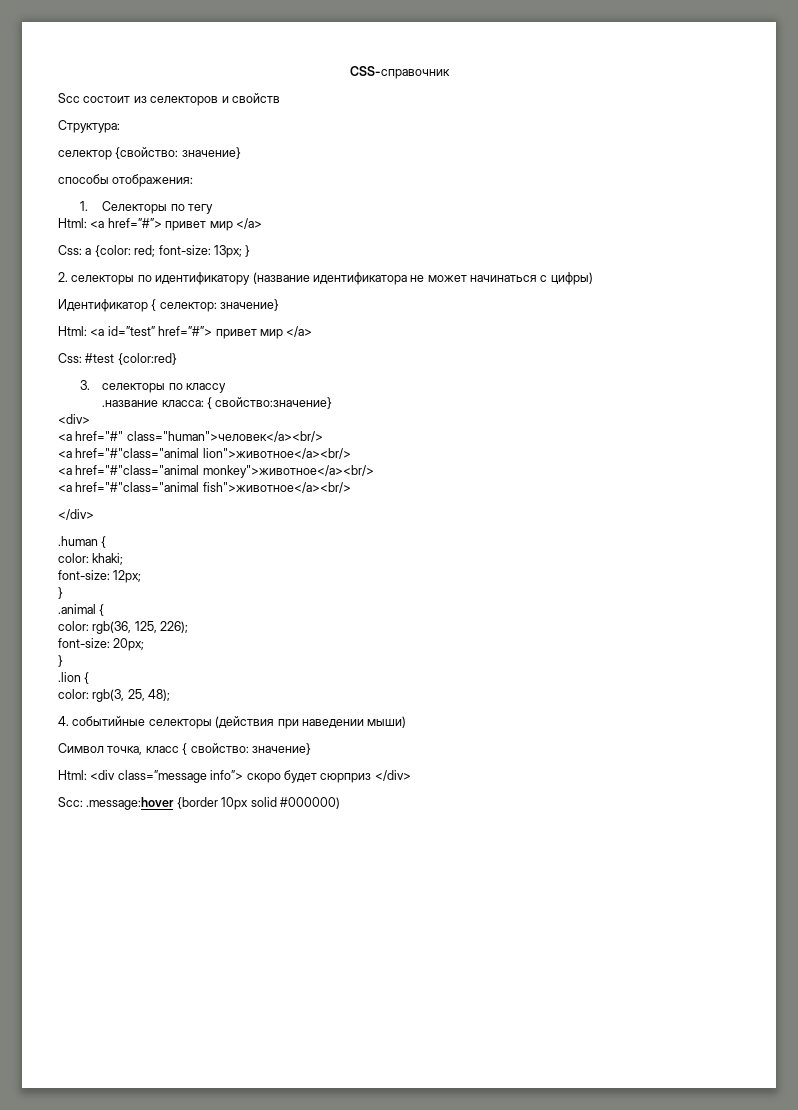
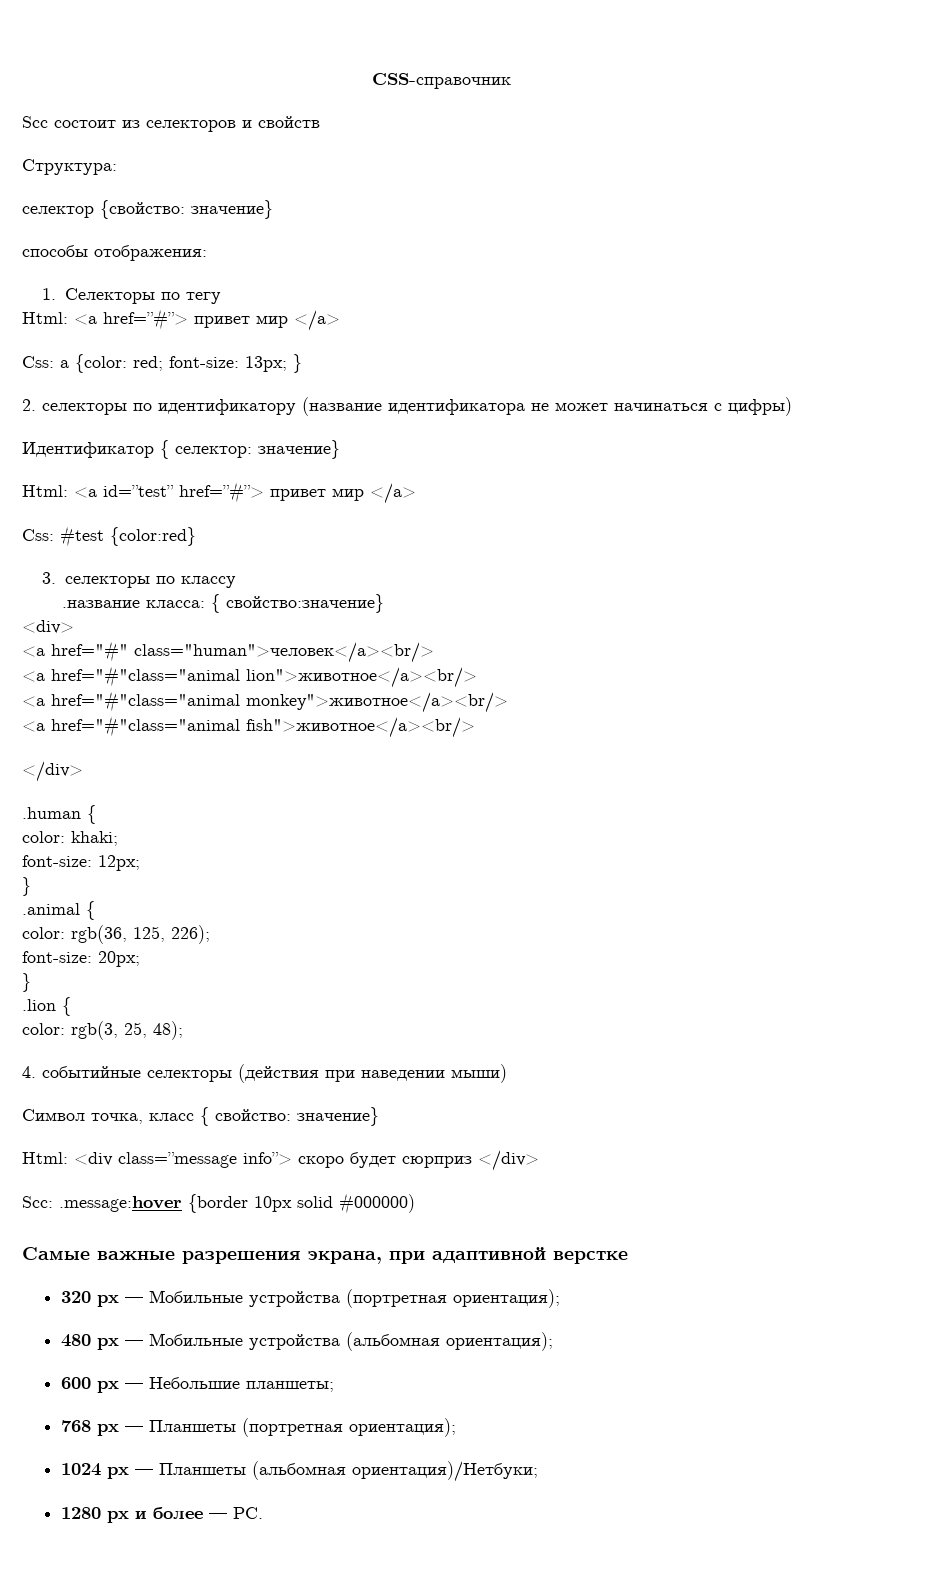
(340, 803) none -> [22,1247,628,1264] [61,1289,561,1308] [61,1332,554,1351] [61,1377,335,1393] [61,1418,457,1437] [61,1461,539,1482] [61,1507,264,1523] // Самые важные разрешения экрана, при адаптивной верстке // 320 px — Мобильные устройства (портретная ориентация); // 480 px — Мобильные устройства (альбомная ориентация); // 600 px — Небольшие планшеты; // 768 px — Планшеты (портретная ориентация); // 1024 px — Планшеты (альбомная ориентация)/Нетбуки; // 1280 px и более — PC.

